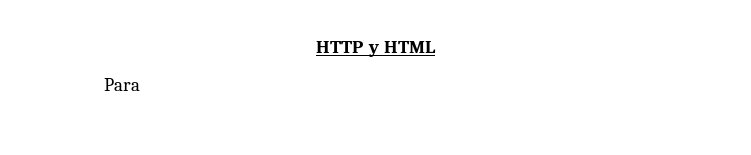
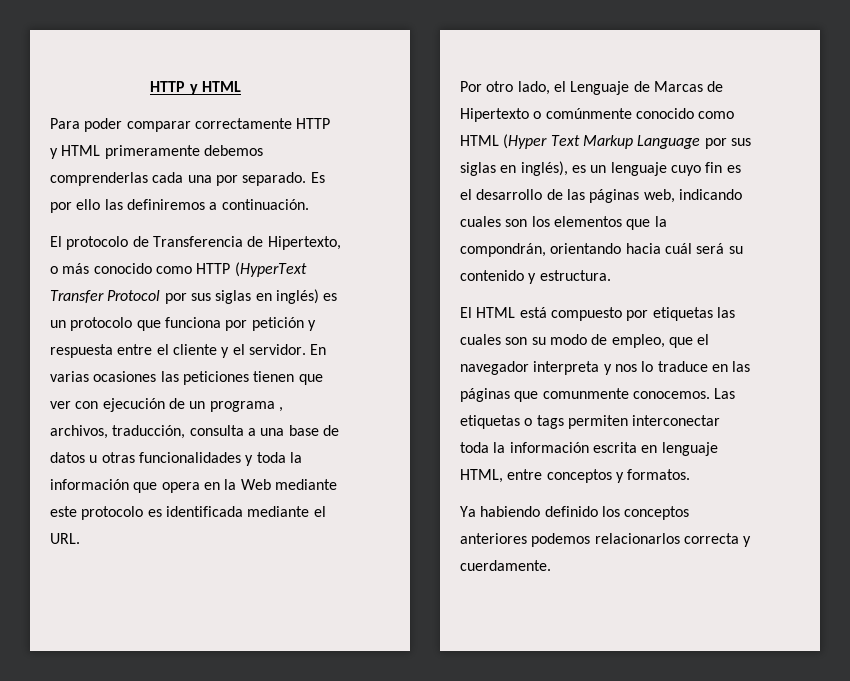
(140, 84) none -> [84,118,331,132] [50,145,263,159] [50,172,325,186] [50,199,309,213] [50,236,341,250] [50,262,307,277] [50,289,338,304] [50,317,316,331] [50,344,327,358] [50,371,323,385] [50,398,283,412] [50,425,339,439] [50,452,302,466] [50,479,337,493] [50,506,326,520] [50,533,80,544] [460,81,724,95] [460,108,735,122] [460,134,751,149] [460,161,741,176] [460,189,742,203] [460,216,667,230] [460,243,743,257] [460,270,611,284] [460,307,735,321] [460,334,710,348] [460,361,751,375] [460,388,736,402] [460,415,721,429] [460,442,718,456] [460,469,691,483] [460,506,690,520] [460,533,752,547] [460,560,551,571] poder comparar correctamente HTTP y HTML primeramente debemos comprenderlas cada una por separado. Es por ello las definiremos a continuación. // El protocolo de Transferencia de Hipertexto, o más conocido como HTTP (HyperText Transfer Protocol por sus siglas en inglés) es un protocolo que funciona por petición y respuesta entre el cliente y el servidor. En varias ocasiones las peticiones tienen que ver con ejecución de un programa , archivos, traducción, consulta a una base de datos u otras funcionalidades y toda la información que opera en la Web mediante este protocolo es identificada mediante el URL. // Por otro lado, el Lenguaje de Marcas de Hipertexto o comúnmente conocido como HTML (Hyper Text Markup Language por sus siglas en inglés), es un lenguaje cuyo fin es el desarrollo de las páginas web, indicando cuales son los elementos que la compondrán, orientando hacia cuál será su contenido y estructura. // El HTML está compuesto por etiquetas las cuales son su modo de empleo, que el navegador interpreta y nos lo traduce en las páginas que comunmente conocemos. Las etiquetas o tags permiten interconectar toda la información escrita en lenguaje HTML, entre conceptos y formatos. // Ya habiendo definido los conceptos anteriores podemos relacionarlos correcta y cuerdamente.

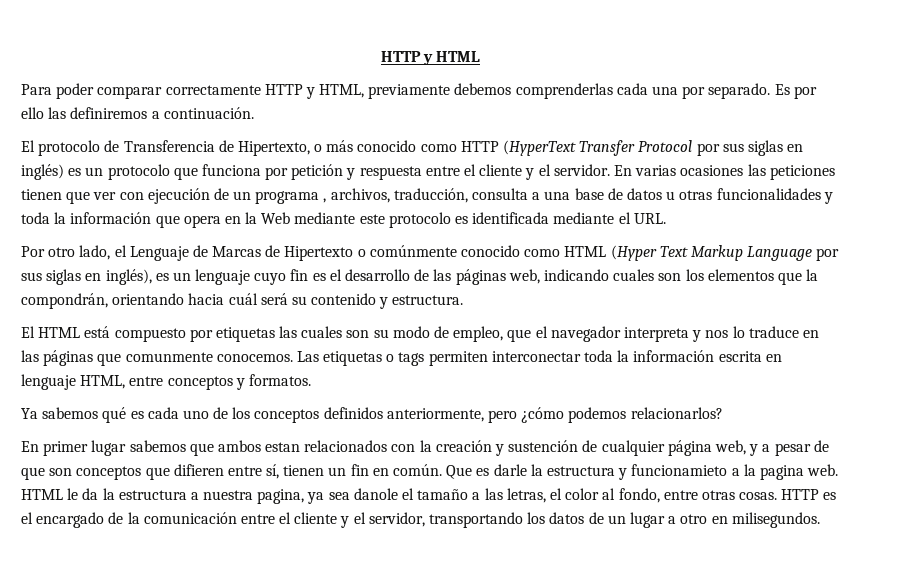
[61,145,200,159] HTML primeramente -> [319,84,451,99] HTML, previamente
[480,506,690,520] [460,533,752,547] [460,560,551,571] habiendo definido los conceptos anteriores podemos relacionarlos correcta y cuerdamente. -> [42,407,723,423] [21,440,829,456] [21,464,839,480] [21,488,837,504] [21,512,820,528] sabemos qué es cada uno de los conceptos definidos anteriormente, pero ¿cómo podemos relacionarlos? // En primer lugar sabemos que ambos estan relacionados con la creación y sustención de cualquier página web, y a pesar de que son conceptos que difieren entre sí, tienen un fin en común. Que es darle la estructura y funcionamieto a la pagina web. HTML le da la estructura a nuestra pagina, ya sea danole el tamaño a las letras, el color al fondo, entre otras cosas. HTTP es el encargado de la comunicación entre el cliente y el servidor, transportando los datos de un lugar a otro en milisegundos.

